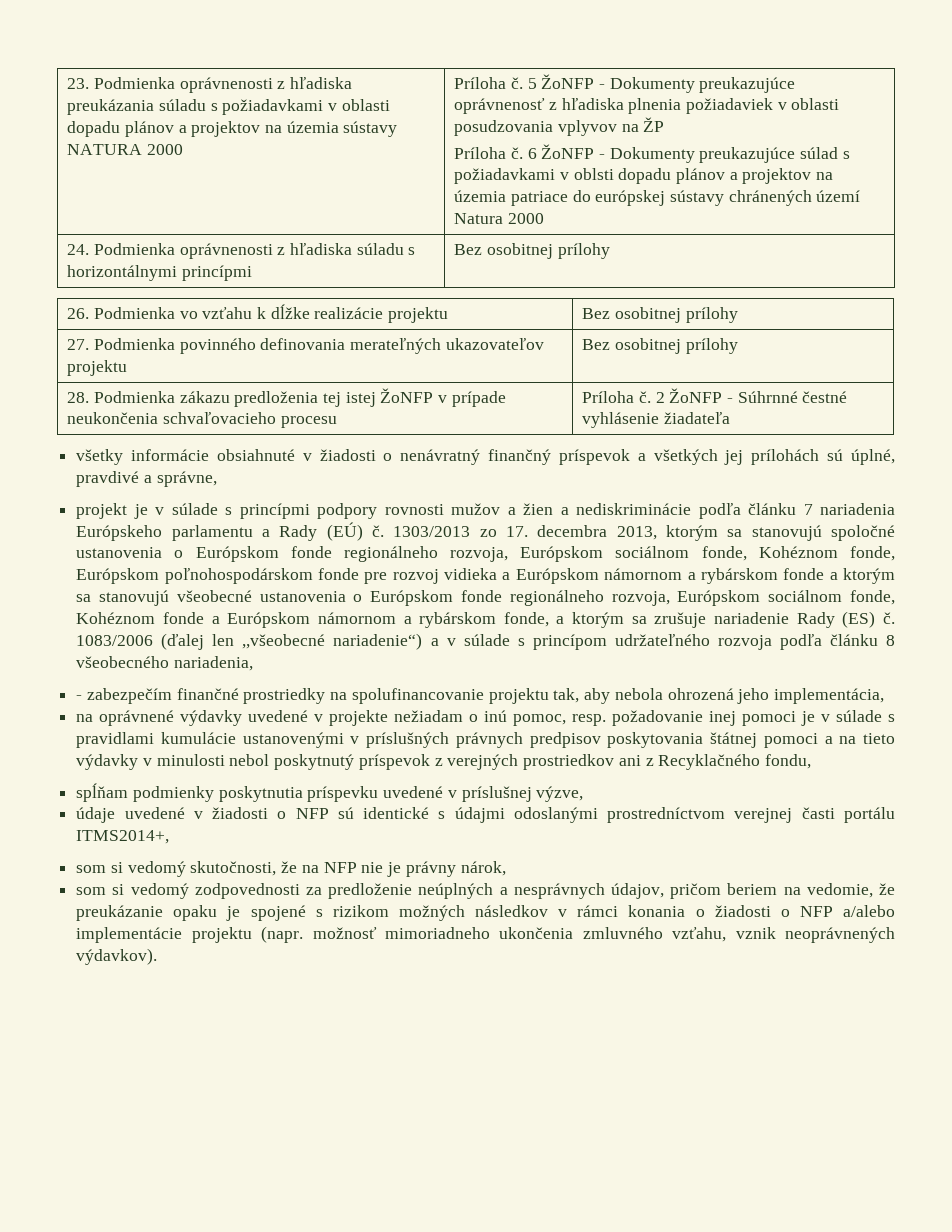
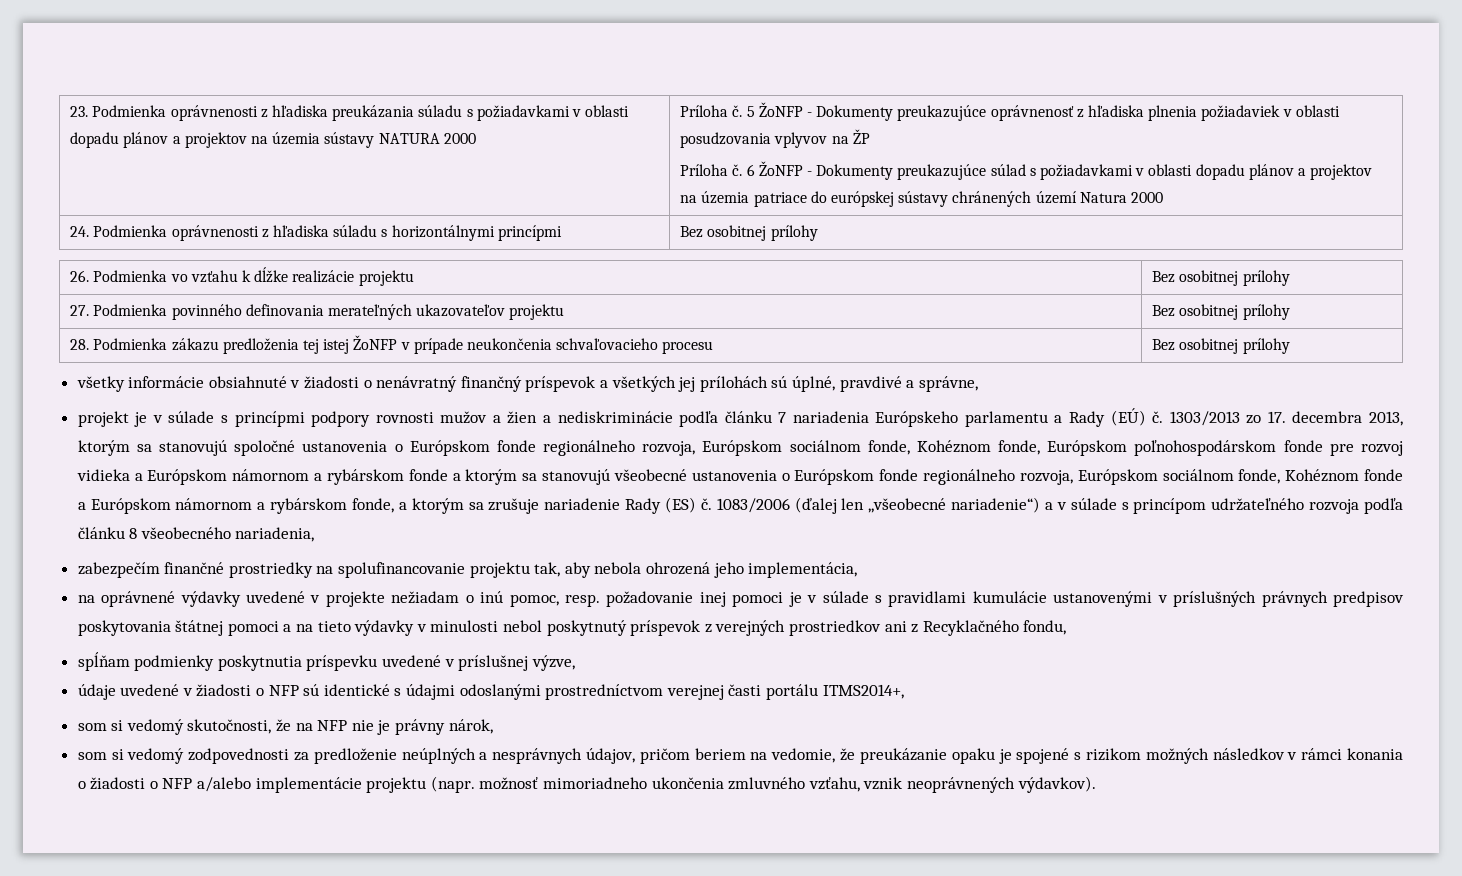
[573,168,614,180] oblsti -> [1148,164,1193,176] oblasti
[582,388,848,403] [582,412,730,428] Príloha č. 2 ŽoNFP - Súhrnné čestné vyhlásenie žiadateľa -> [1152,338,1290,354] Bez osobitnej prílohy
[76,695,83,700] - -> (315, 534) none

